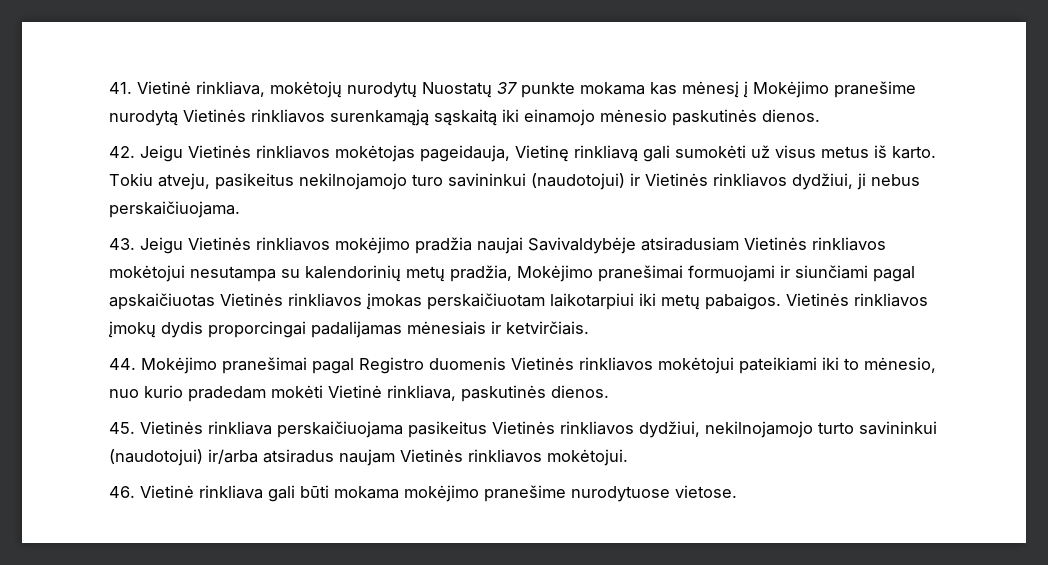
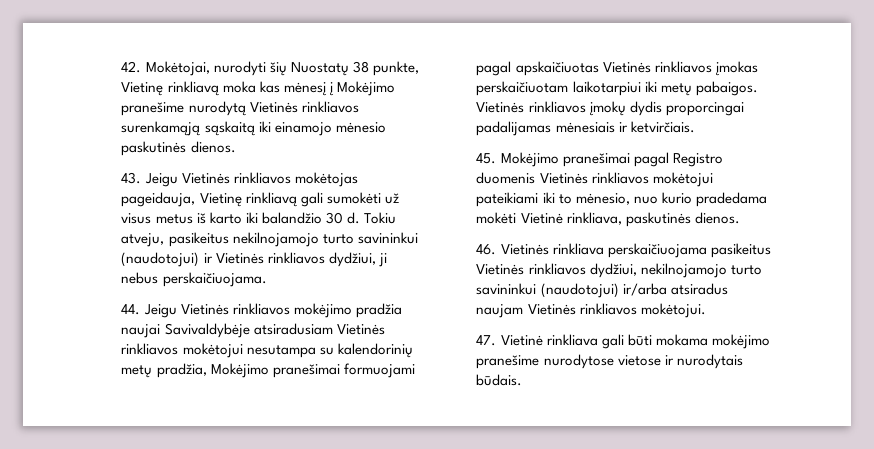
[108,81,645,98] 41. Vietinė rinkliava, mokėtojų nurodytų Nuostatų 37 punkte mokama -> [121,61,419,76] [121,81,256,96] 42. Mokėtojai, nurodyti šių Nuostatų 38 punkte, Vietinę rinkliavą moka
[108,146,135,158] 42. -> [121,172,142,184] 43.
[891,146,936,159] karto. -> [209,212,360,224] karto iki balandžio 30 d.
[411,174,443,186] turo -> [322,234,354,244] turto
[108,238,135,250] 43. -> [121,304,141,315] 44.
[779,265,868,279] ir siunčiami -> (415, 370) none
[108,358,136,370] 44. -> [476,153,497,164] 45.
[187,386,266,402] pradedam -> [695,192,767,207] pradedama
[108,422,135,434] 45. -> [476,244,497,255] 46.
[108,486,135,498] 46. -> [476,335,497,346] 47.
[570,485,737,502] nurodytuose vietose. -> [543,354,743,369] [476,374,523,386] nurodytose vietose ir nurodytais būdais.

